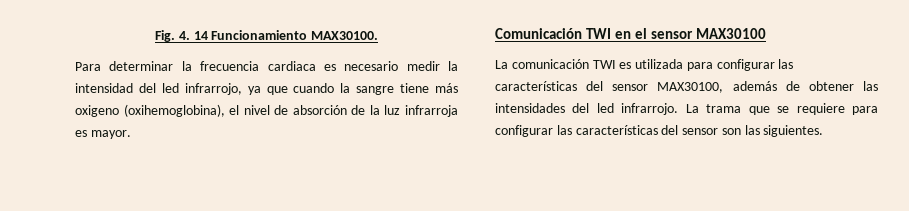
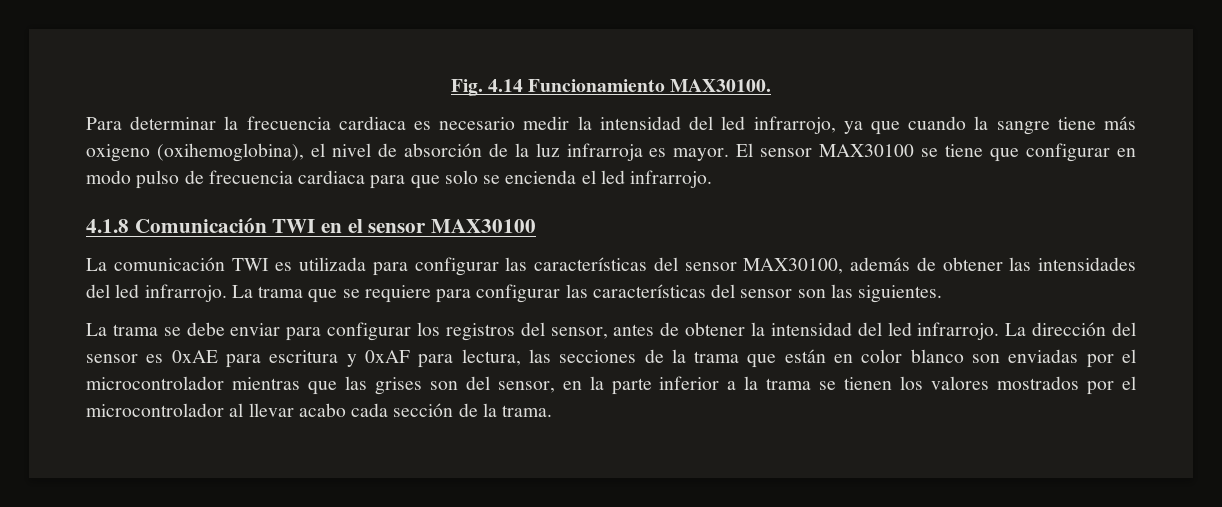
[178,31,208,40] 4. 14 -> [487,79,523,92] 4.14
(131, 134) // -> [736,143,1136,162] [86,170,713,189] [86,219,129,233] El sensor MAX30100 se tiene que configurar en modo pulso de frecuencia cardiaca para que solo se encienda el led infrarrojo. // 4.1.8
(824, 131) none -> [86,322,1137,341] [86,349,1137,368] [86,376,1137,395] [86,403,553,417] // La trama se debe enviar para configurar los registros del sensor, antes de obtener la intensidad del led infrarrojo. La dirección del sensor es 0xAE para escritura y 0xAF para lectura, las secciones de la trama que están en color blanco son enviadas por el microcontrolador mientras que las grises son del sensor, en la parte inferior a la trama se tienen los valores mostrados por el microcontrolador al llevar acabo cada sección de la trama.

